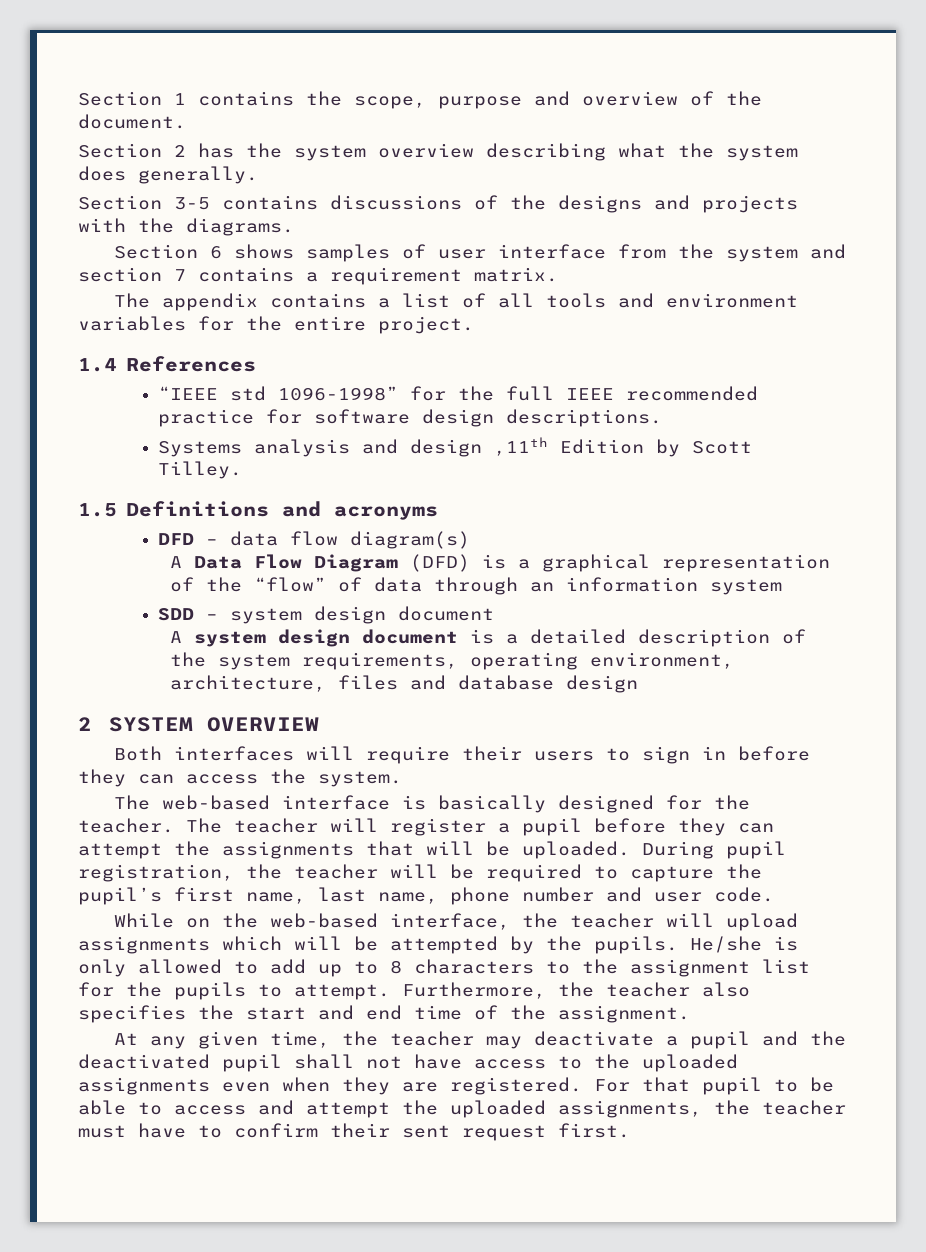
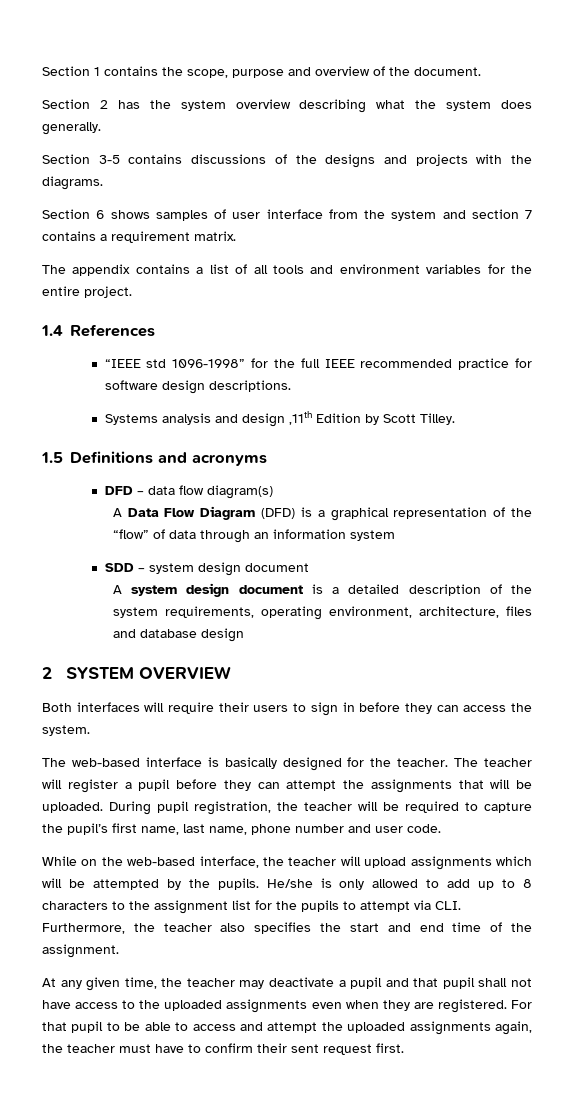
[294,984,390,1000] attempt. -> [360,900,461,912] attempt via CLI.
[809,1031,846,1046] [78,1054,210,1069] the deactivated -> [413,978,439,987] that
[558,1100,702,1118] assignments, -> [409,1021,532,1035] assignments again,

